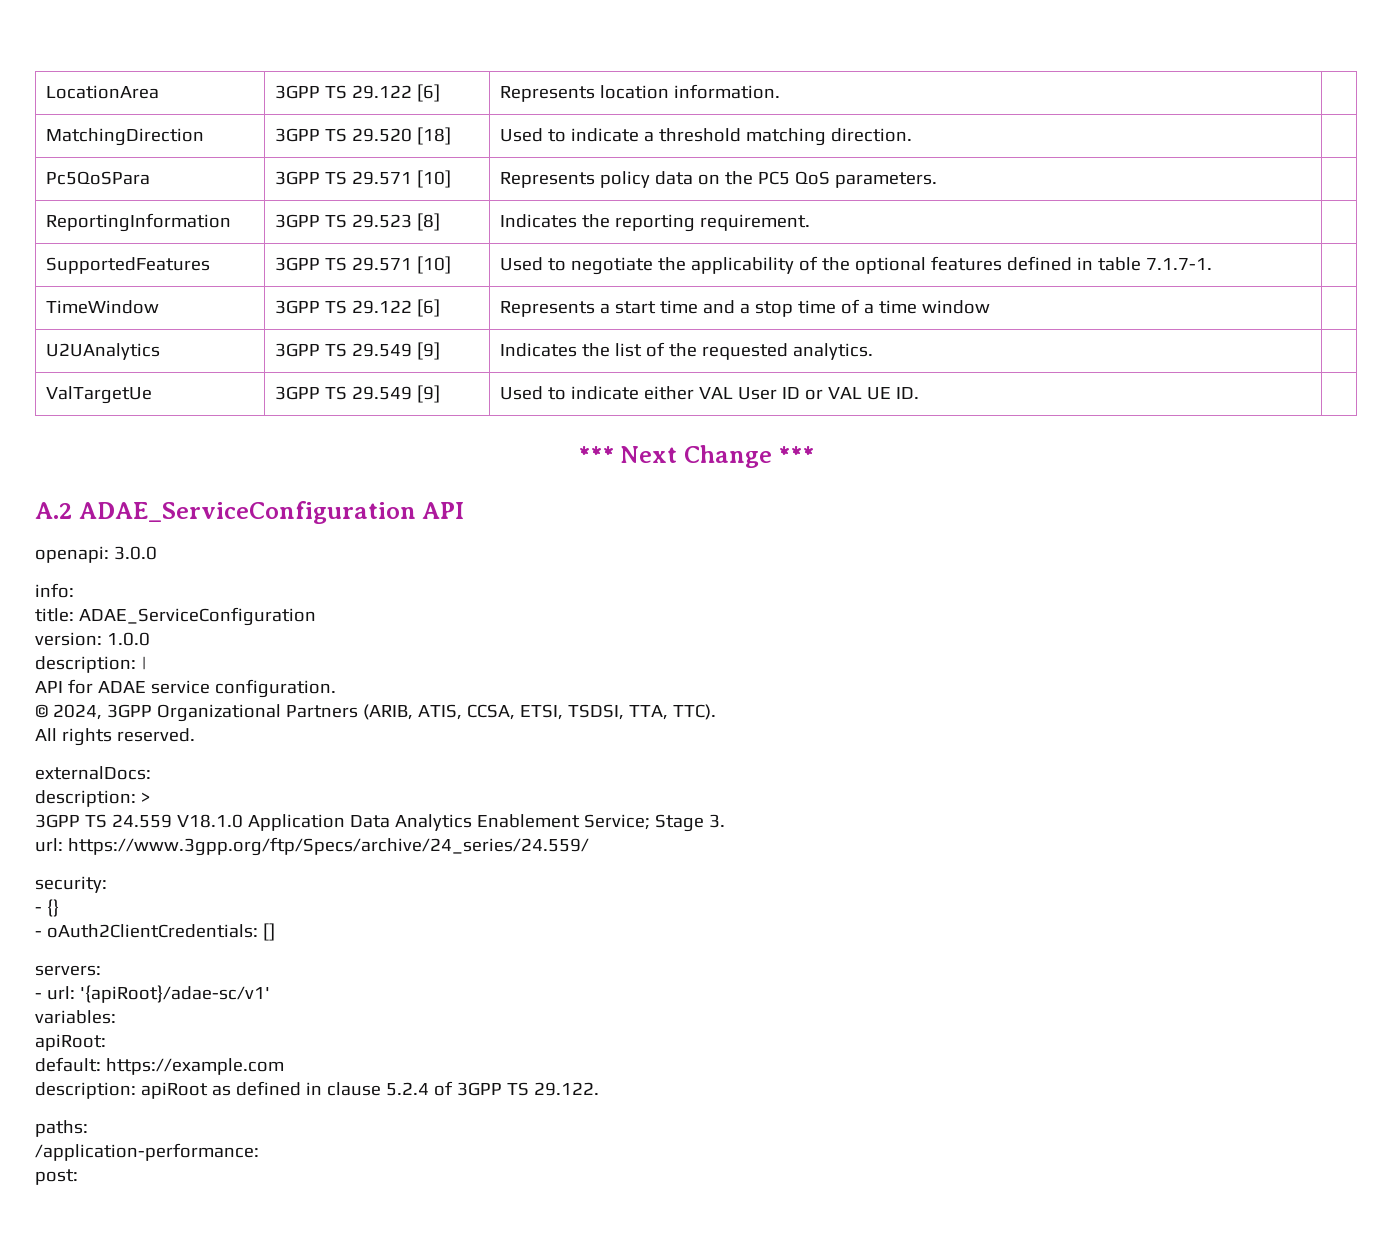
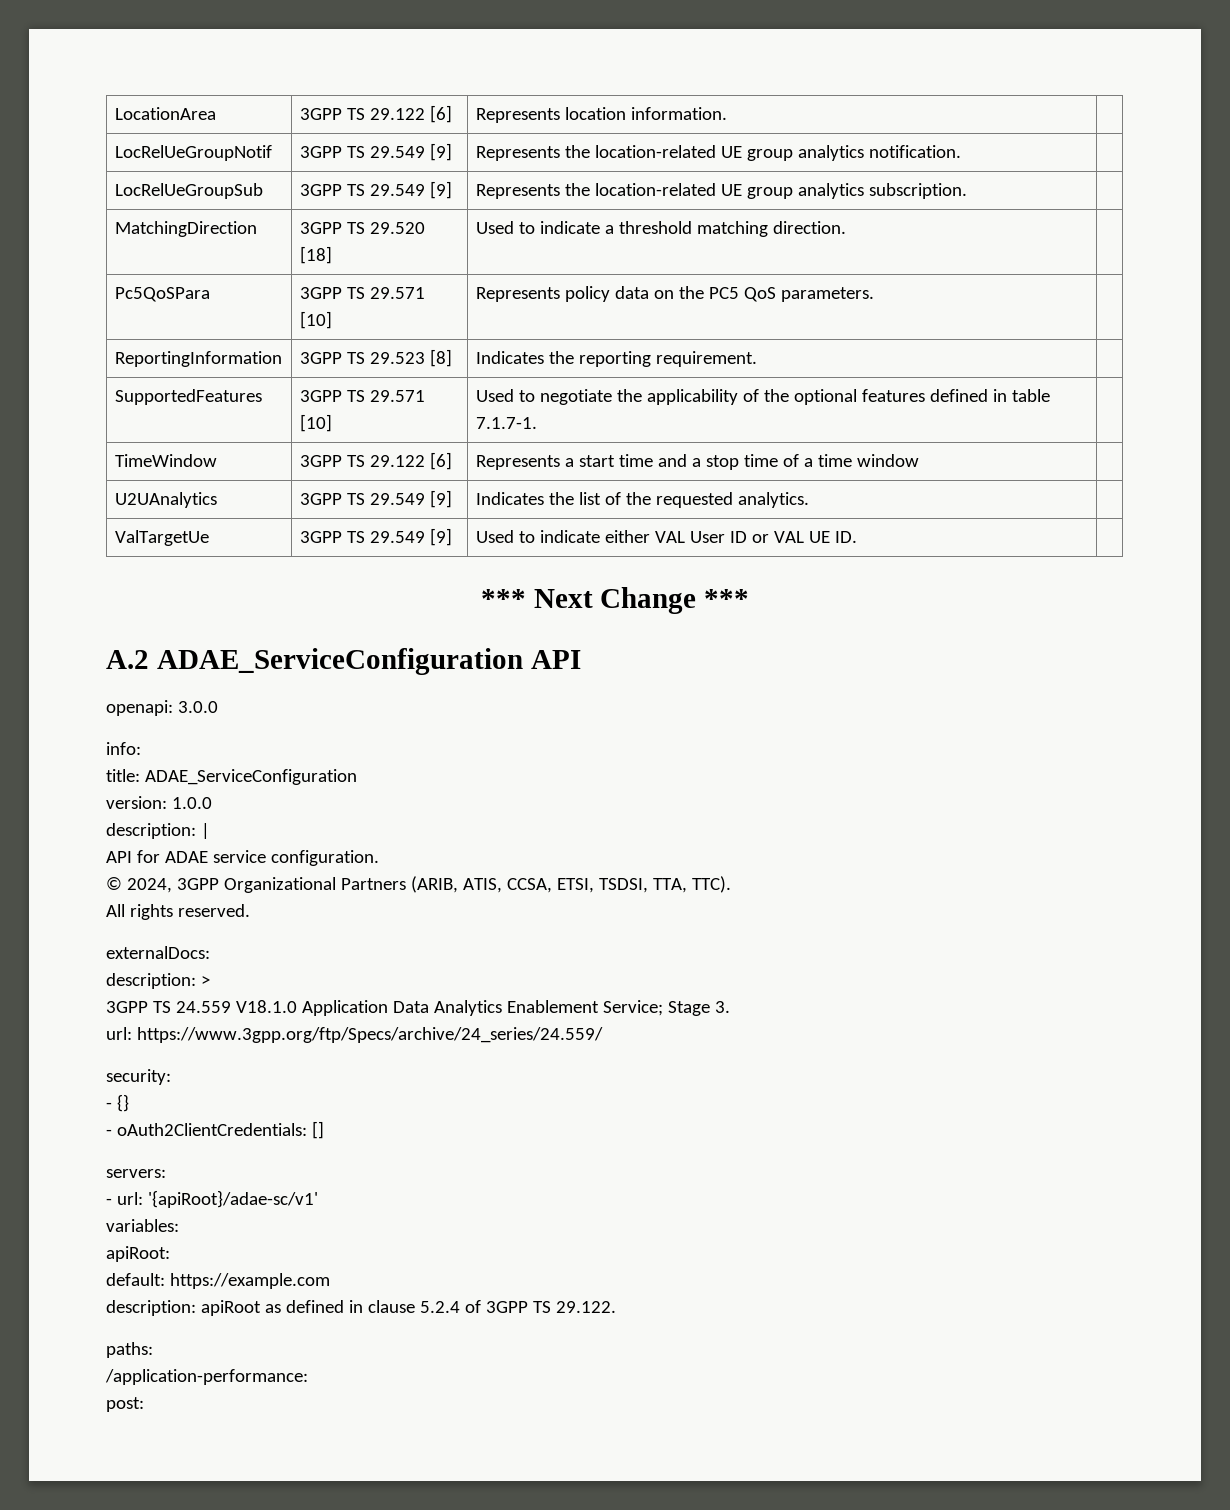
(781, 91) none -> [114,145,272,161] [299,143,452,161] [475,145,961,161] [114,183,263,199] [299,181,452,199] [475,183,967,199] // LocRelUeGroupNotif | 3GPP TS 29.549 [9] | Represents the location-related UE group analytics notification. | // LocRelUeGroupSub | 3GPP TS 29.549 [9] | Represents the location-related UE group analytics subscription. |

